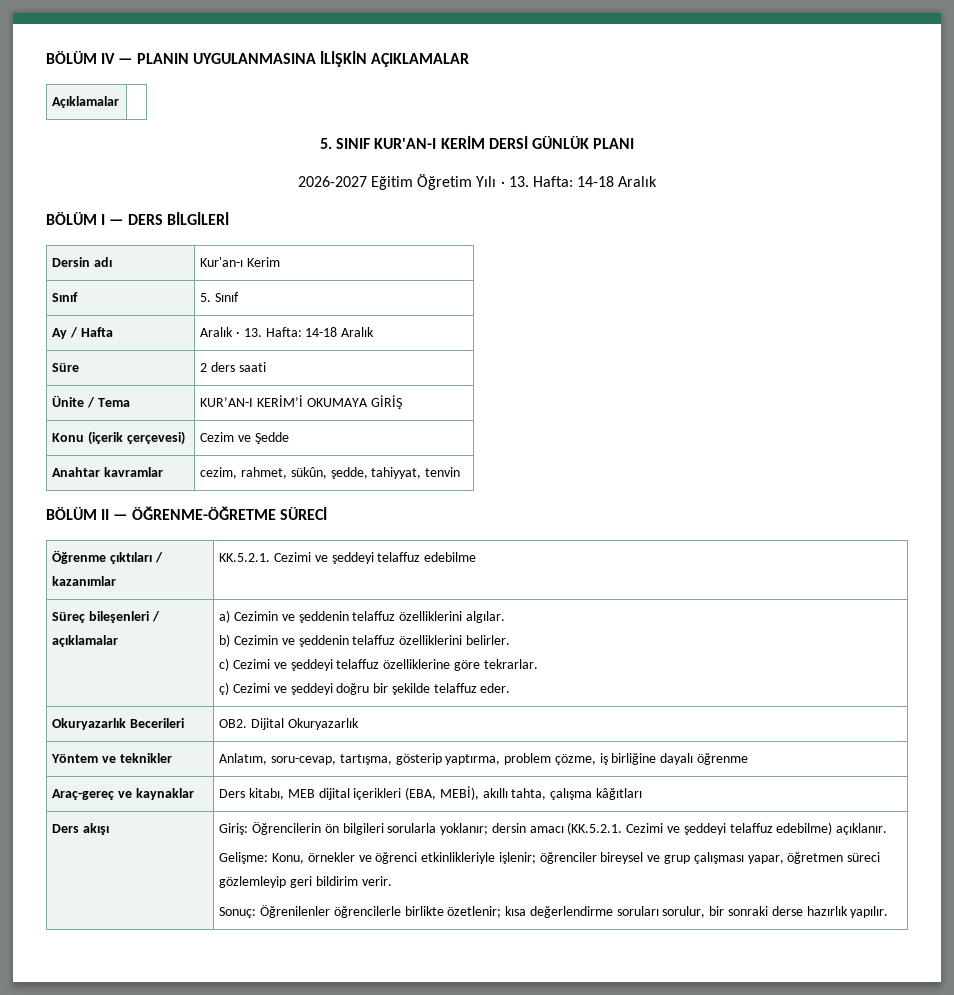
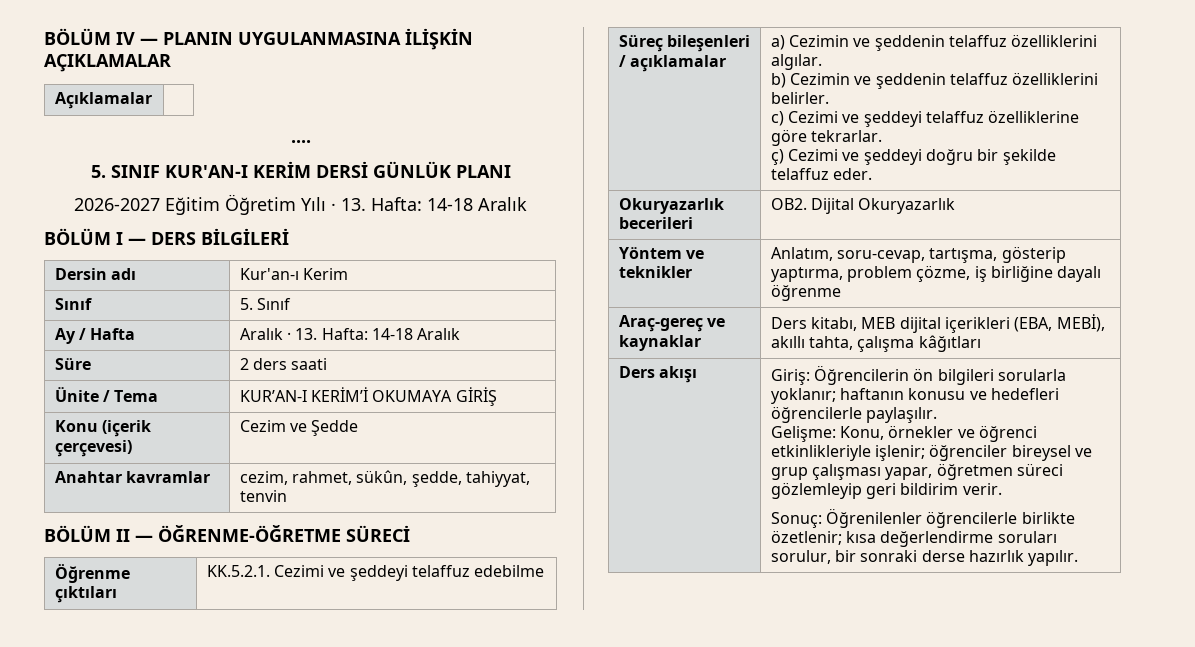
(120, 102) none -> [290,140,311,143] // ....
[154,552,163,563] [52,576,117,586] / kazanımlar -> (117, 594) none
[130,718,185,728] Becerileri -> [618,217,693,229] becerileri
[491,822,888,835] dersin amacı (KK.5.2.1. Cezimi ve şeddeyi telaffuz edebilme) açıklanır. -> [839,388,1059,400] [770,406,937,423] haftanın konusu ve hedefleri öğrencilerle paylaşılır.

